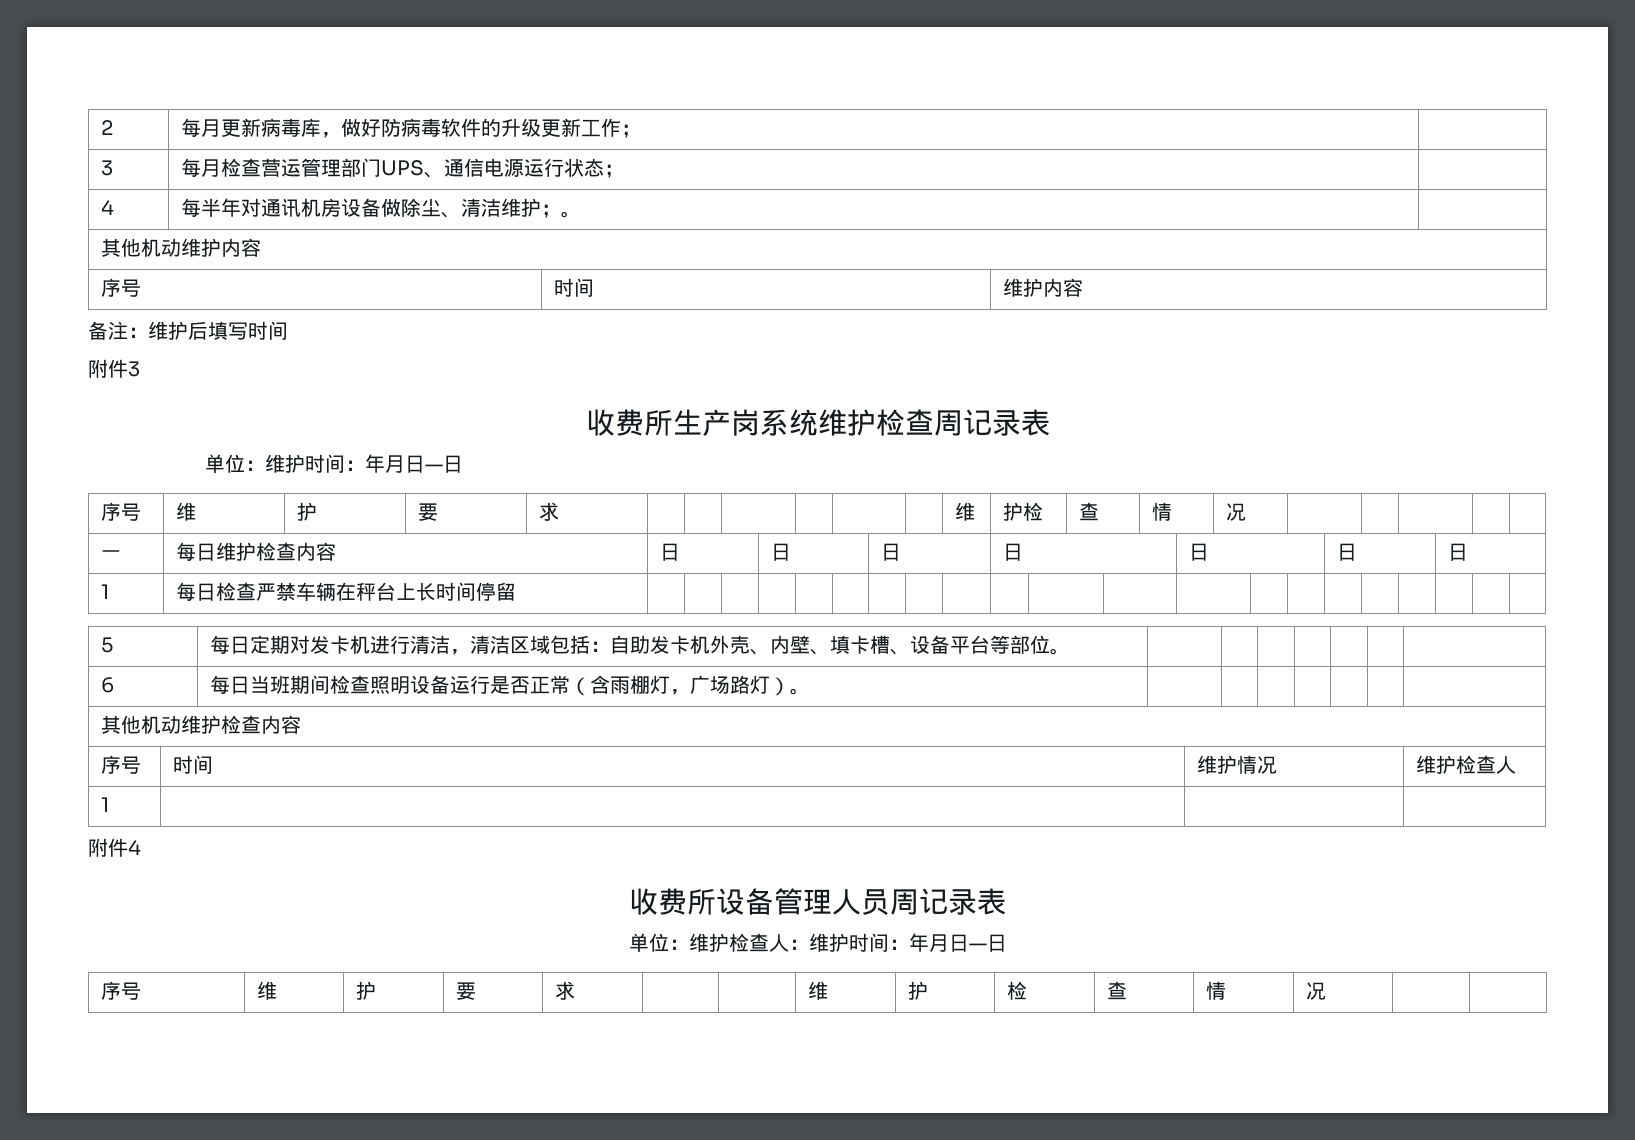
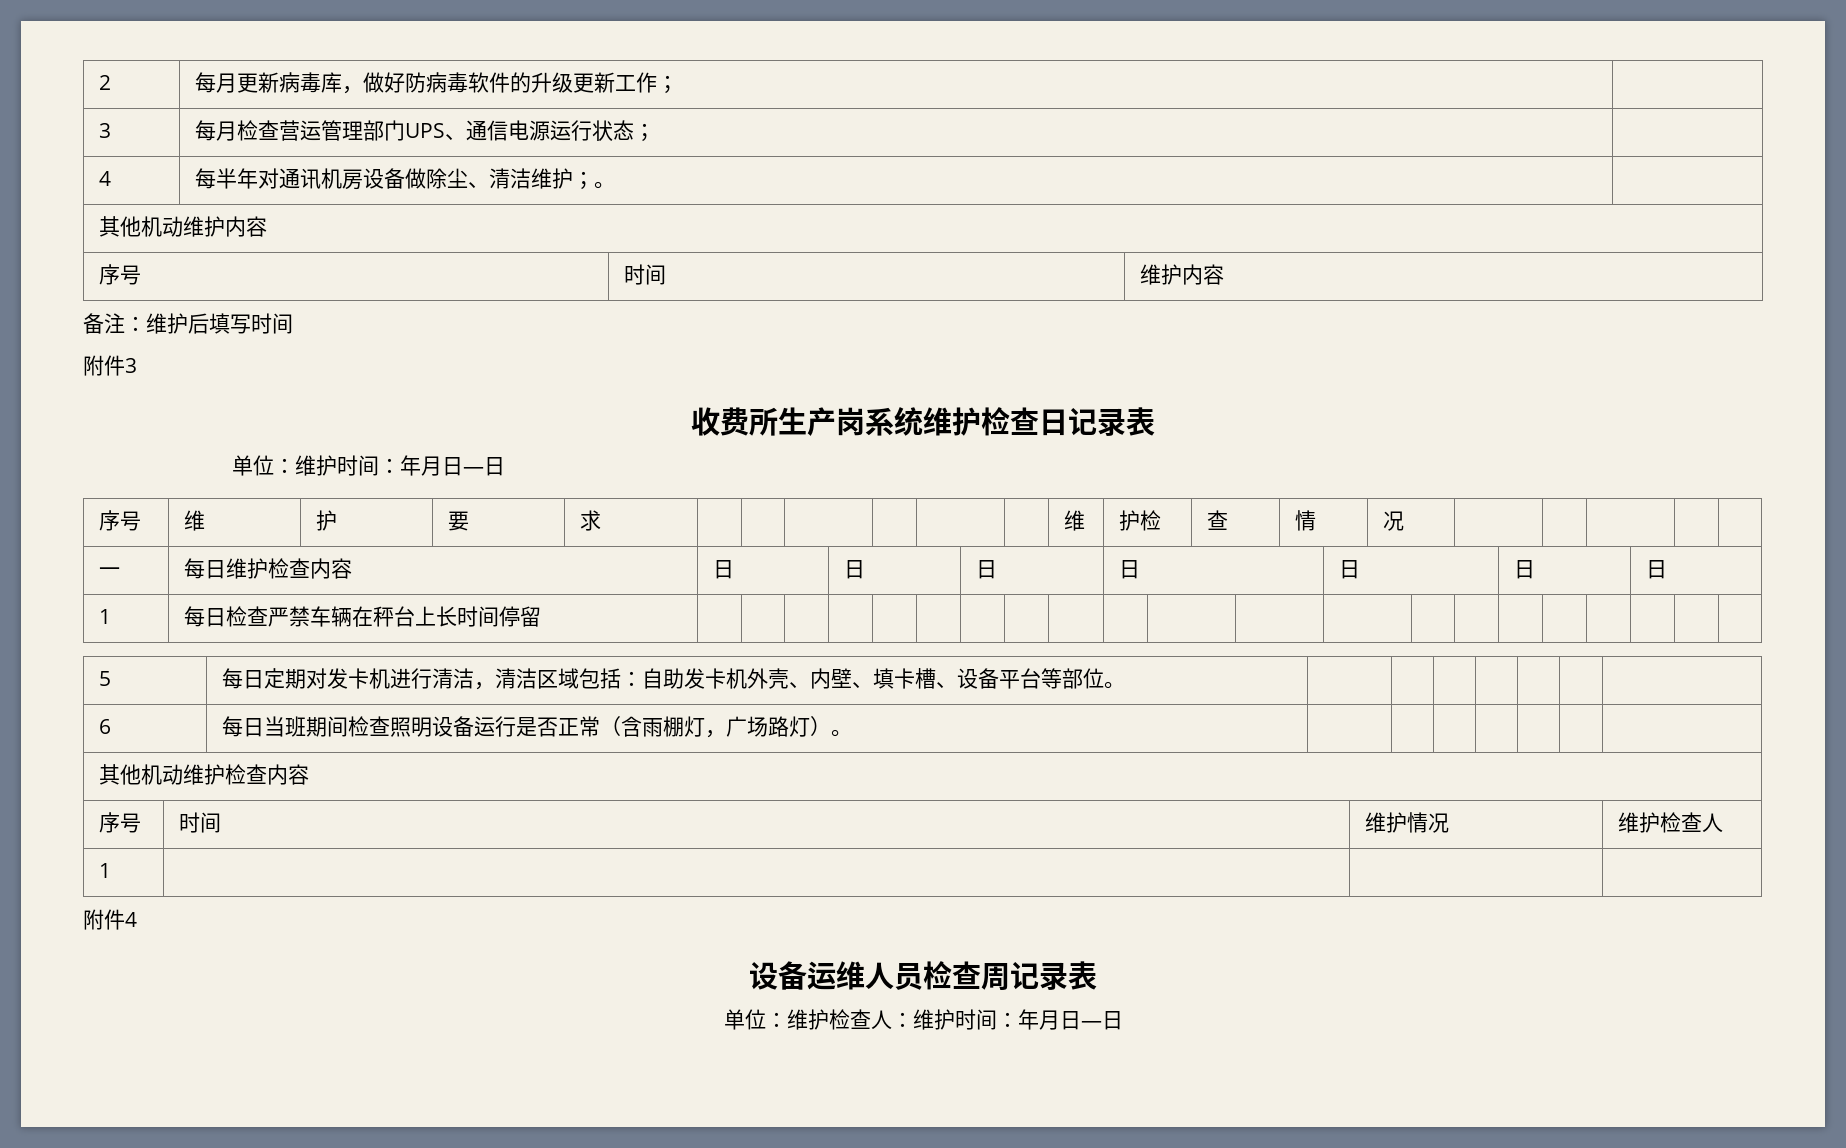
[933,410,963,436] 周 -> [1039,409,1068,436] 日
[629,888,890,915] 收费所设备管理人员 -> [749,961,981,990] 设备运维人员检查
[101,981,142,1000] [257,981,278,1000] [356,981,377,1000] [456,982,477,1000] [555,981,576,1000] [808,981,829,1000] [908,981,929,1000] [1007,981,1028,1000] [1107,981,1128,1000] [1206,981,1227,1000] [1306,982,1327,1000] // 序号 | 维 | 护 | 要 | 求 | | | 维 | 护 | 检 | 查 | 情 | 况 | | -> (1123, 1020) none

